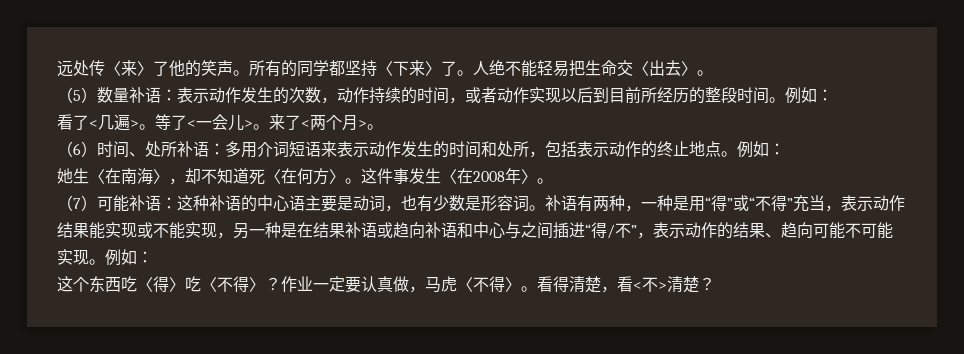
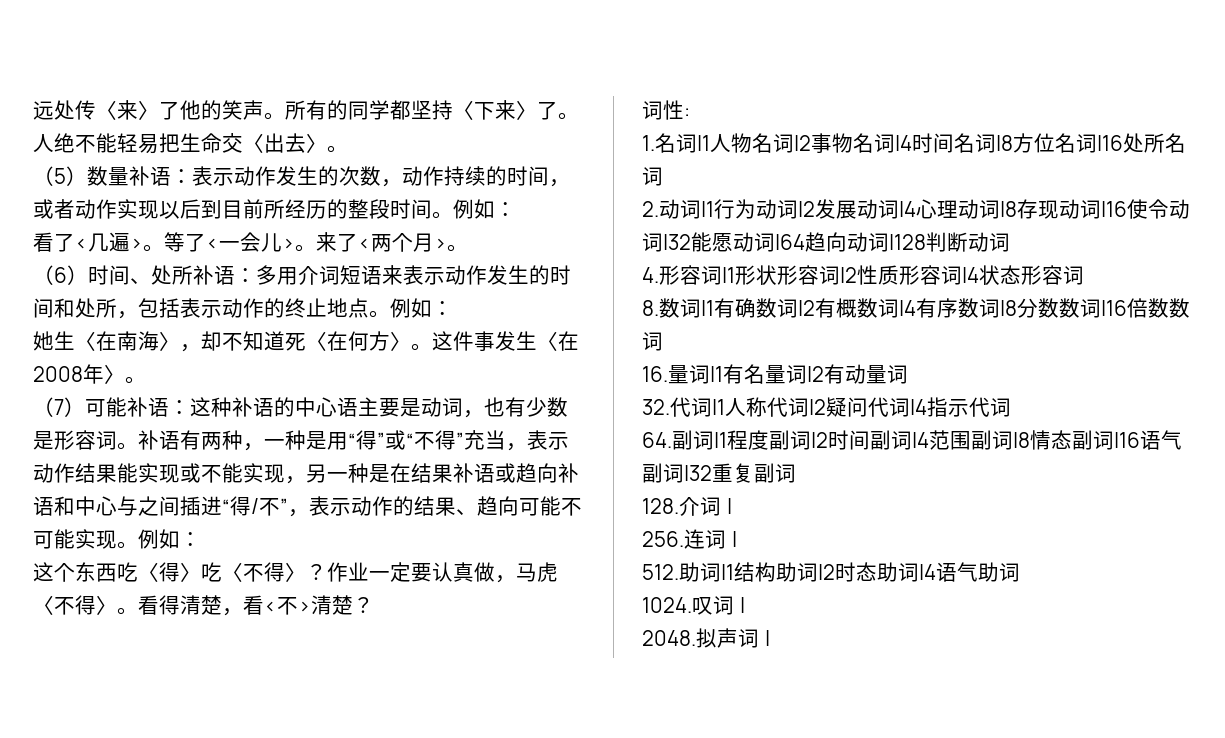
(715, 284) none -> [642,100,690,120] [642,133,1186,153] [642,167,663,186] [642,199,1190,219] [642,232,1010,252] [642,265,1084,285] [642,298,1190,318] [642,332,663,351] [642,364,908,384] [642,397,1011,417] [642,430,1182,450] [642,463,796,483] [642,497,732,516] [642,529,737,549] [642,562,1020,582] [642,596,745,615] [642,628,770,648] // 词性: // 1.名词|1人物名词|2事物名词|4时间名词|8方位名词|16处所名词 // 2.动词|1行为动词|2发展动词|4心理动词|8存现动词|16使令动词|32能愿动词|64趋向动词|128判断动词 // 4.形容词|1形状形容词|2性质形容词|4状态形容词 // 8.数词|1有确数词|2有概数词|4有序数词|8分数数词|16倍数数词 // 16.量词|1有名量词|2有动量词 // 32.代词|1人称代词|2疑问代词|4指示代词 // 64.副词|1程度副词|2时间副词|4范围副词|8情态副词|16语气副词|32重复副词 // 128.介词 | // 256.连词 | // 512.助词|1结构助词|2时态助词|4语气助词 // 1024.叹词 | // 2048.拟声词 |

